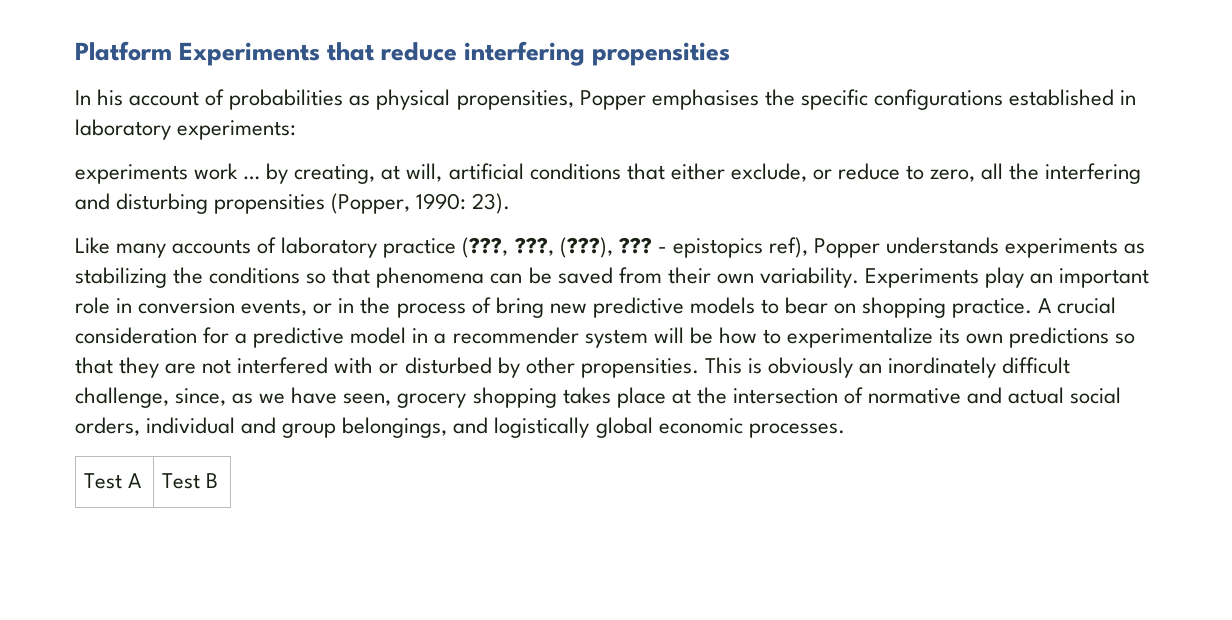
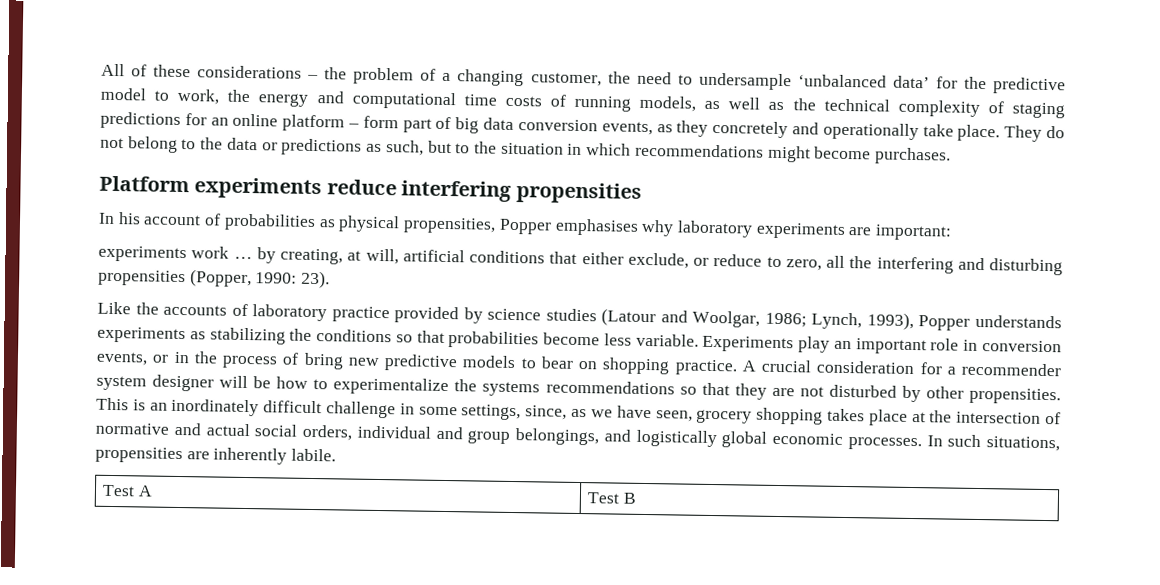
[75,41,376,66] Platform Experiments that -> [101,63,1067,95] [100,87,1066,119] [100,111,1066,142] [100,136,952,165] [99,175,323,200] All of these considerations – the problem of a changing customer, the need to undersample ‘unbalanced data’ for the predictive model to work, the energy and computational time costs of running models, as well as the technical complexity of staging predictions for an online platform – form part of big data conversion events, as they concretely and operationally take place. They do not belong to the data or predictions as such, but to the situation in which recommendations might become purchases. // Platform experiments
[764,89,1137,110] [75,119,297,140] the specific configurations established in laboratory experiments: -> [641,219,953,241] why laboratory experiments are important:
[116,243,167,258] many -> [135,302,159,315] the
[462,237,808,258] (???, ???, (???), ??? - epistopics ref), -> [394,306,914,331] provided by science studies (Latour and Woolgar, 1986; Lynch, 1993),
[376,267,859,288] phenomena can be saved from their own variability. -> [448,331,699,349] probabilities become less variable.
[253,327,447,348] predictive model in a -> (956, 370) none
(648, 338) none -> [152,374,215,392] designer
[939,327,1110,348] its own predictions -> [454,379,675,397] the systems recommendations
[237,357,399,374] interfered with or -> (824, 391) none
[767,357,853,378] obviously -> (146, 405) none
[75,387,169,408] challenge, -> [326,401,522,421] challenge in some settings,
(845, 430) none -> [926,434,1060,452] [95,446,337,465] In such situations, propensities are inherently labile.

